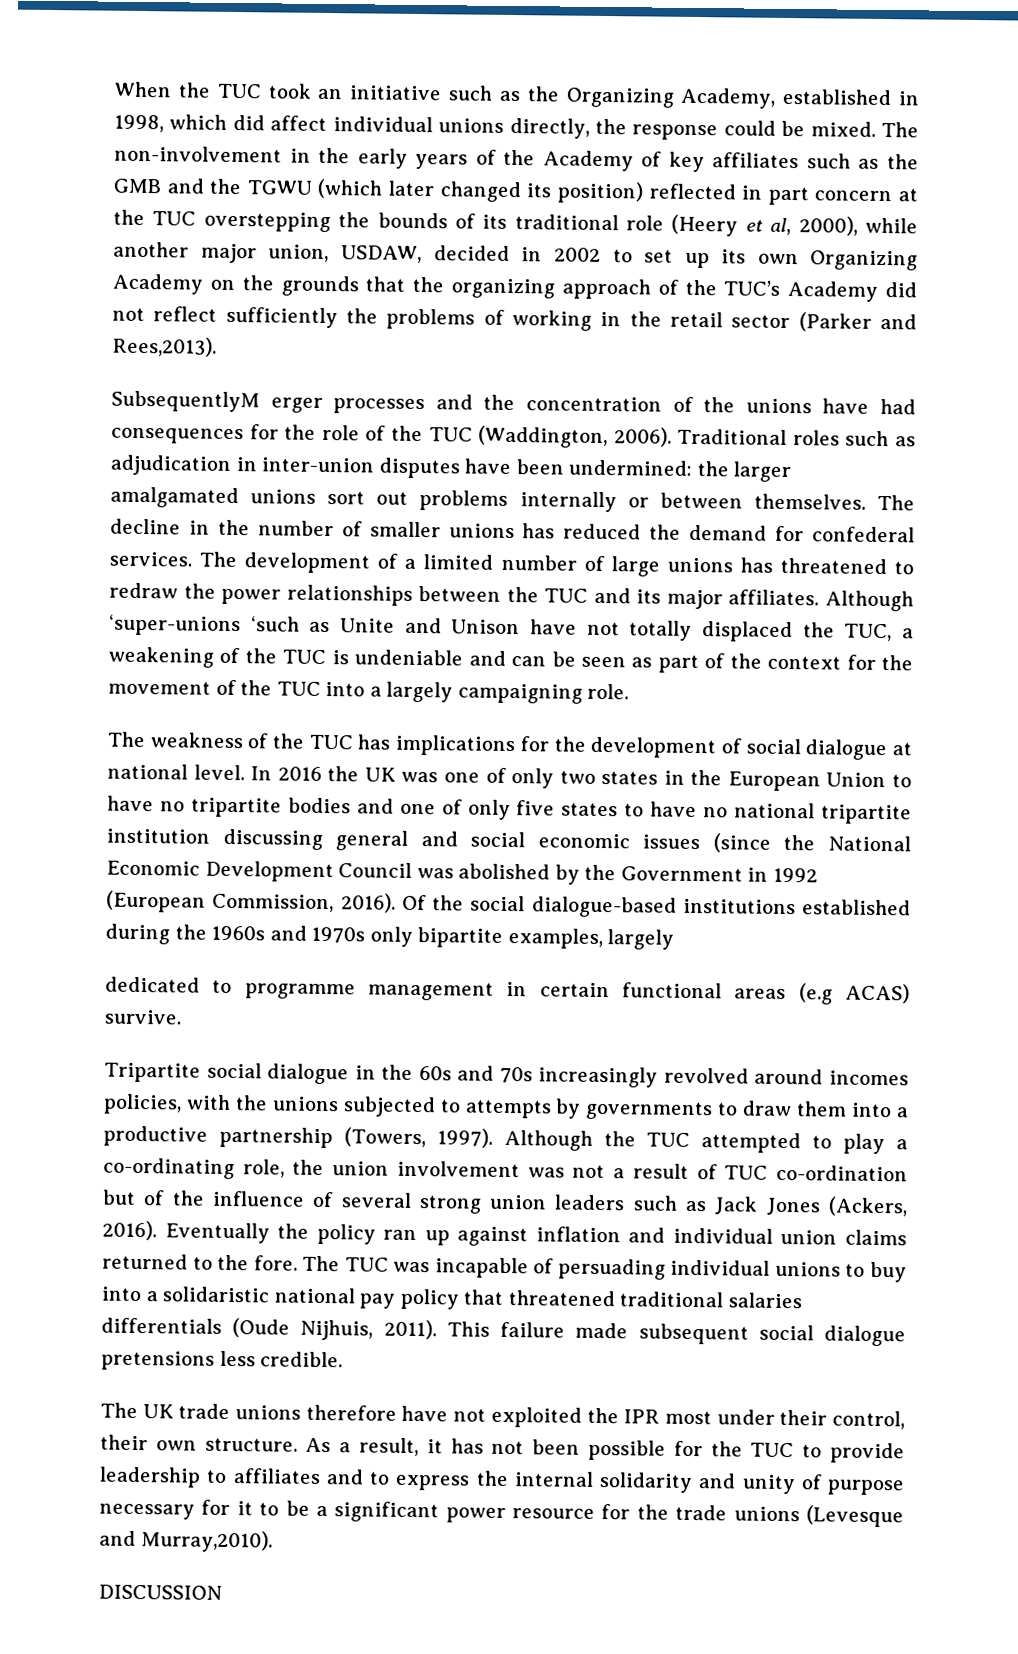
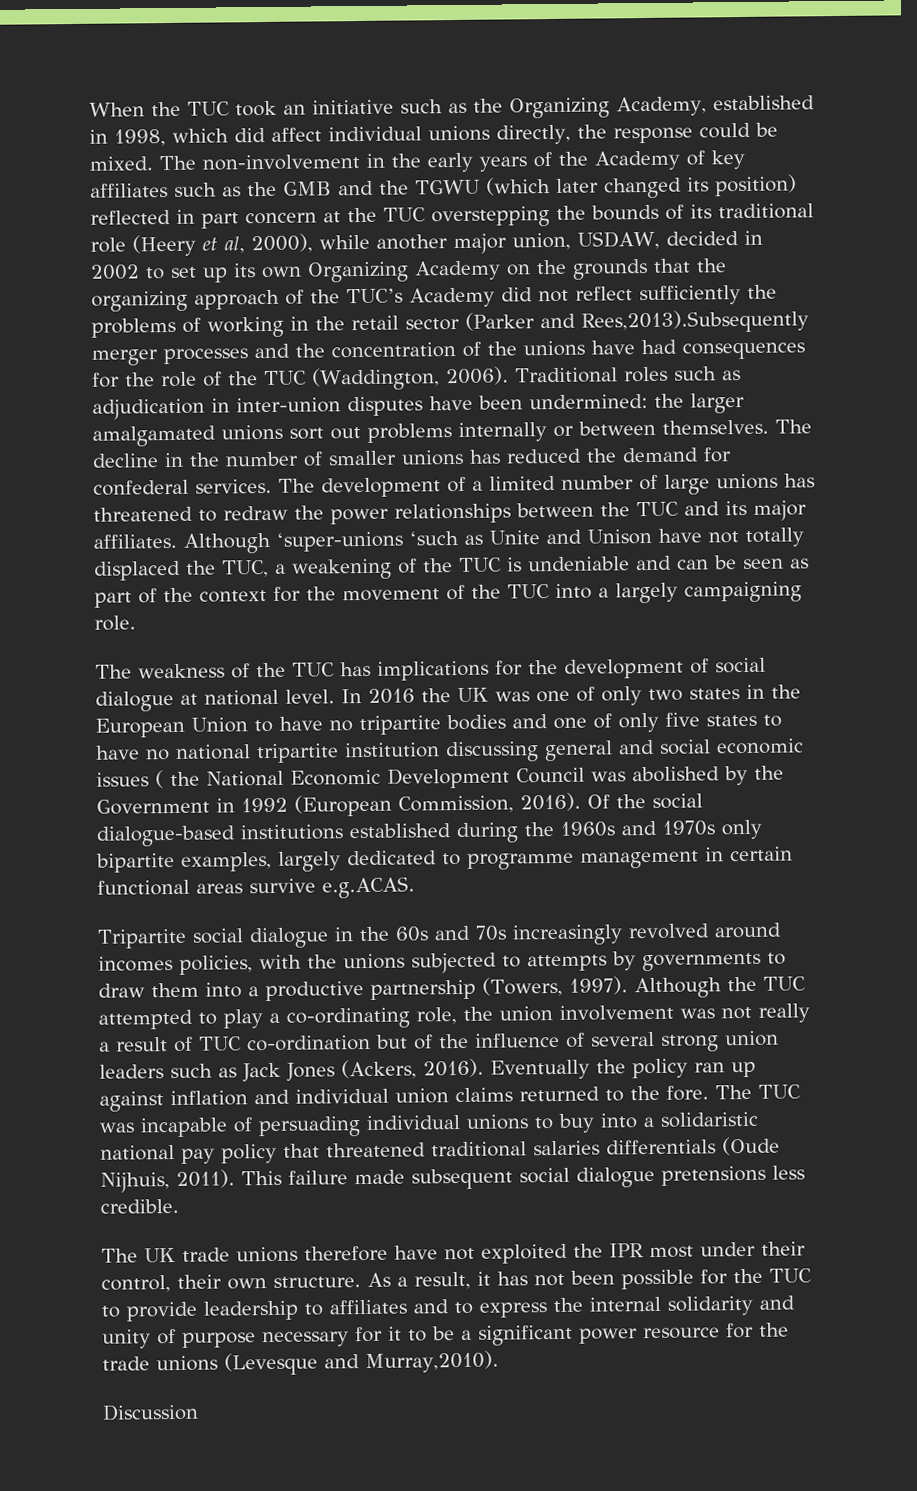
[112,336,217,357] [111,390,323,413] Rees,2013). // SubsequentlyM erger -> [580,309,809,334] [91,349,159,366] Rees,2013).Subsequently merger
[712,833,771,853] (since -> [155,770,164,789] (
(675, 939) // -> (341, 861) none
[798,983,911,1005] [104,1009,181,1025] (e.g ACAS) survive. -> [249,876,415,899] survive e.g.ACAS.
(606, 1171) none -> [758,1003,810,1023] really
[98,1584,222,1600] DISCUSSION -> [102,1403,199,1421] Discussion

